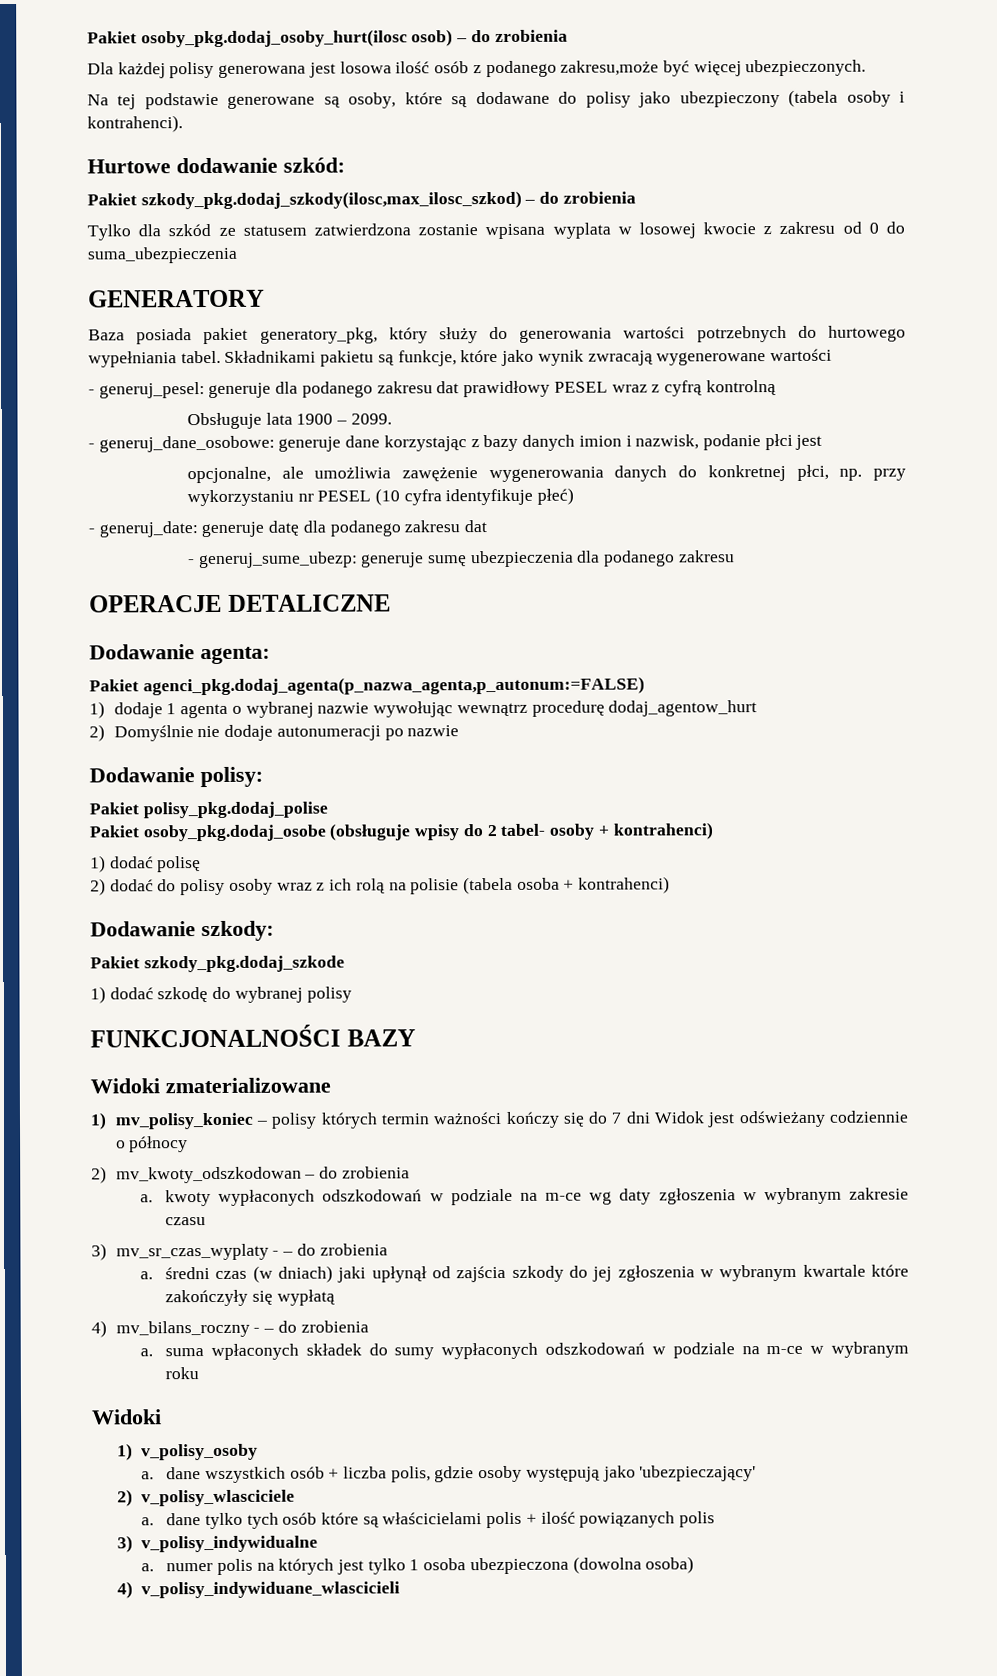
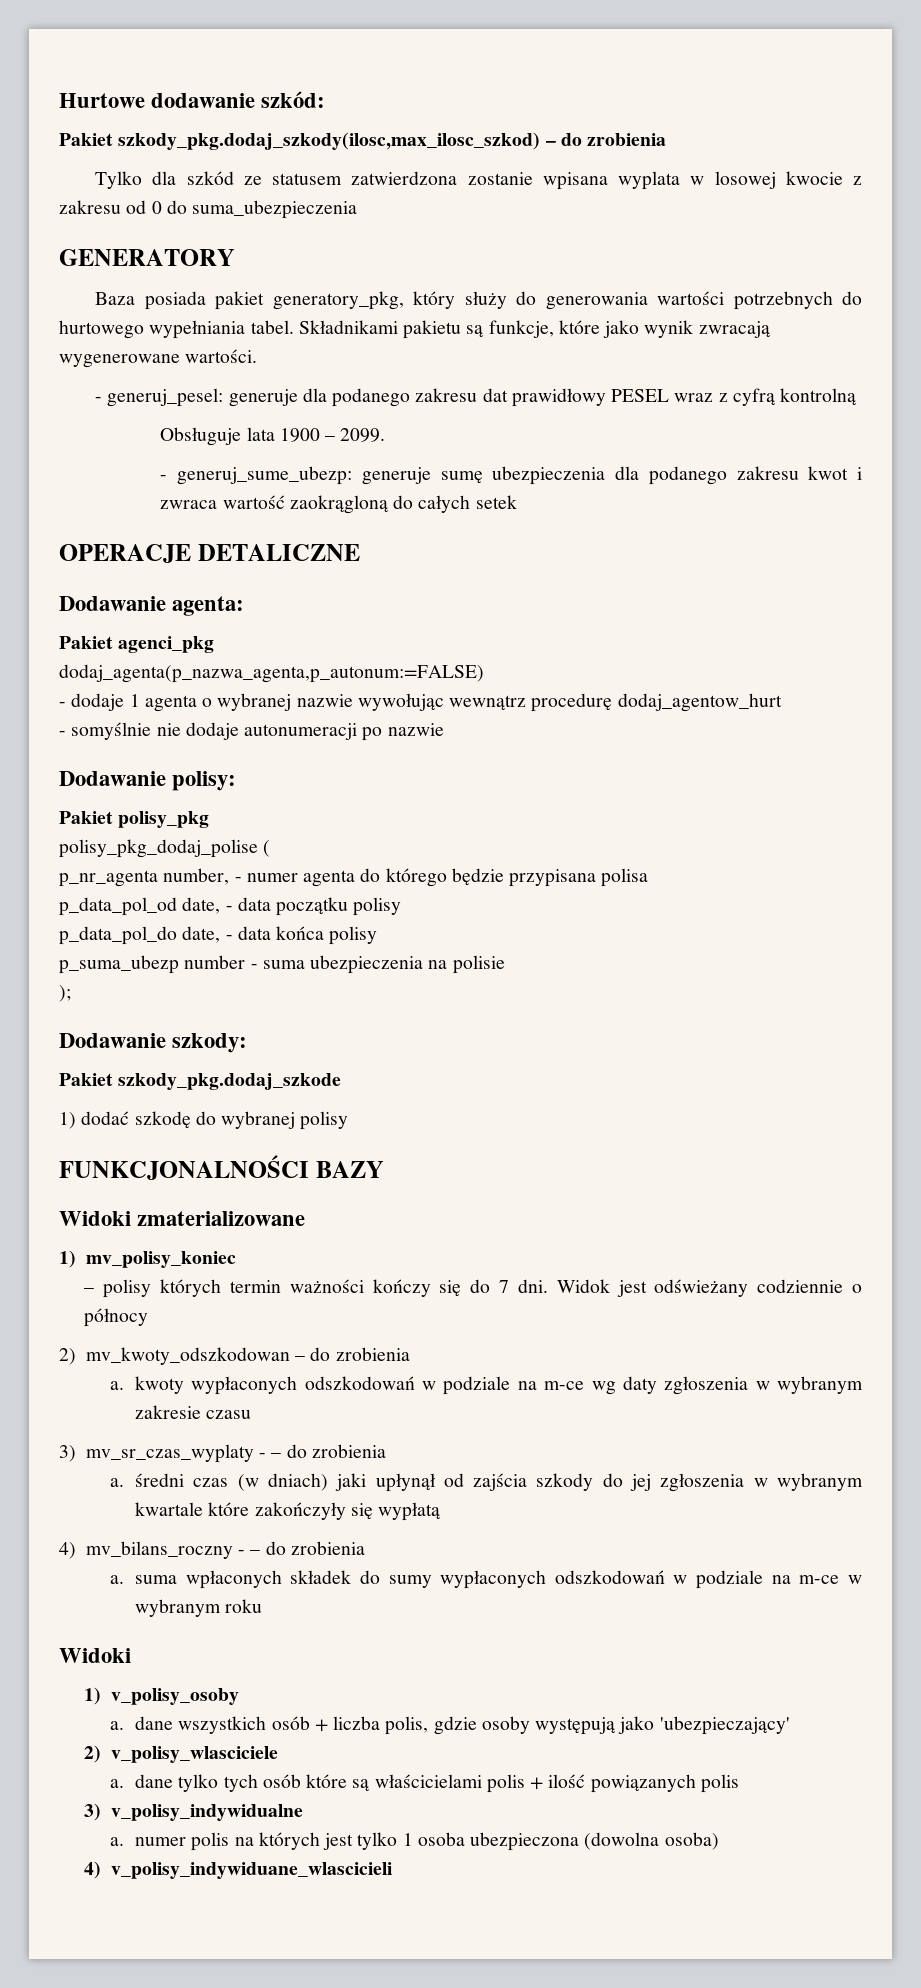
[87,29,568,48] [87,59,867,79] [87,89,905,110] [87,115,183,133] Pakiet osoby_pkg.dodaj_osoby_hurt(ilosc osob) – do zrobienia // Dla każdej polisy generowana jest losowa ilość osób z podanego zakresu,może być więcej ubezpieczonych. // Na tej podstawie generowane są osoby, które są dodawane do polisy jako ubezpieczony (tabela osoby i kontrahenci). // -> (59, 100) none
[769,348,832,362] wartości -> [185,349,258,363] wartości.
[88,433,823,453] [186,464,907,484] [186,487,575,507] [88,520,488,538] // - generuj_dane_osobowe: generuje dane korzystając z bazy danych imion i nazwisk, podanie płci jest // opcjonalne, ale umożliwia zawężenie wygenerowania danych do konkretnej płci, np. przy wykorzystaniu nr PESEL (10 cyfra identyfikuje płeć) // - generuj_date: generuje datę dla podanego zakresu dat -> (386, 435) none
(735, 556) none -> [808,466,862,480] [160,495,517,514] kwot i zwraca wartość zaokrągloną do całych setek
[142,676,645,696] [89,701,105,719] agenci_pkg.dodaj_agenta(p_nazwa_agenta,p_autonum:=FALSE) // 1) -> [118,636,215,653] [59,664,484,683] [59,702,66,707] agenci_pkg // dodaj_agenta(p_nazwa_agenta,p_autonum:=FALSE) // -
[89,724,194,742] 2) Domyślnie -> [59,722,152,740] - somyślnie
[142,801,328,819] [89,822,714,842] [90,855,202,873] [90,876,671,896] polisy_pkg.dodaj_polise // Pakiet osoby_pkg.dodaj_osobe (obsługuje wpisy do 2 tabel- osoby + kontrahenci) // 1) dodać polisę // 2) dodać do polisy osoby wraz z ich rolą na polisie (tabela osoba + kontrahenci) -> [118,811,210,828] [59,839,271,858] [59,868,649,887] [59,897,402,916] [59,926,378,945] [59,955,505,974] [59,985,71,1002] polisy_pkg // polisy_pkg_dodaj_polise ( // p_nr_agenta number, - numer agenta do którego będzie przypisana polisa // p_data_pol_od date, - data początku polisy // p_data_pol_do date, - data końca polisy // p_suma_ubezp number - suma ubezpieczenia na polisie // );
(254, 1121) none -> (236, 1259) //
[625,1111,650,1124] dni -> [517,1279,548,1293] dni.

